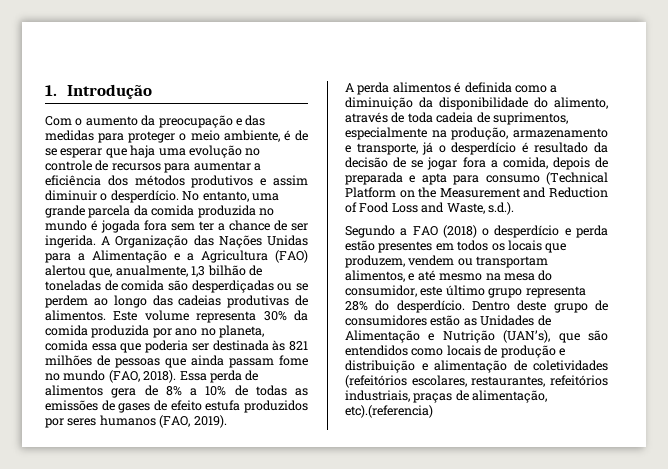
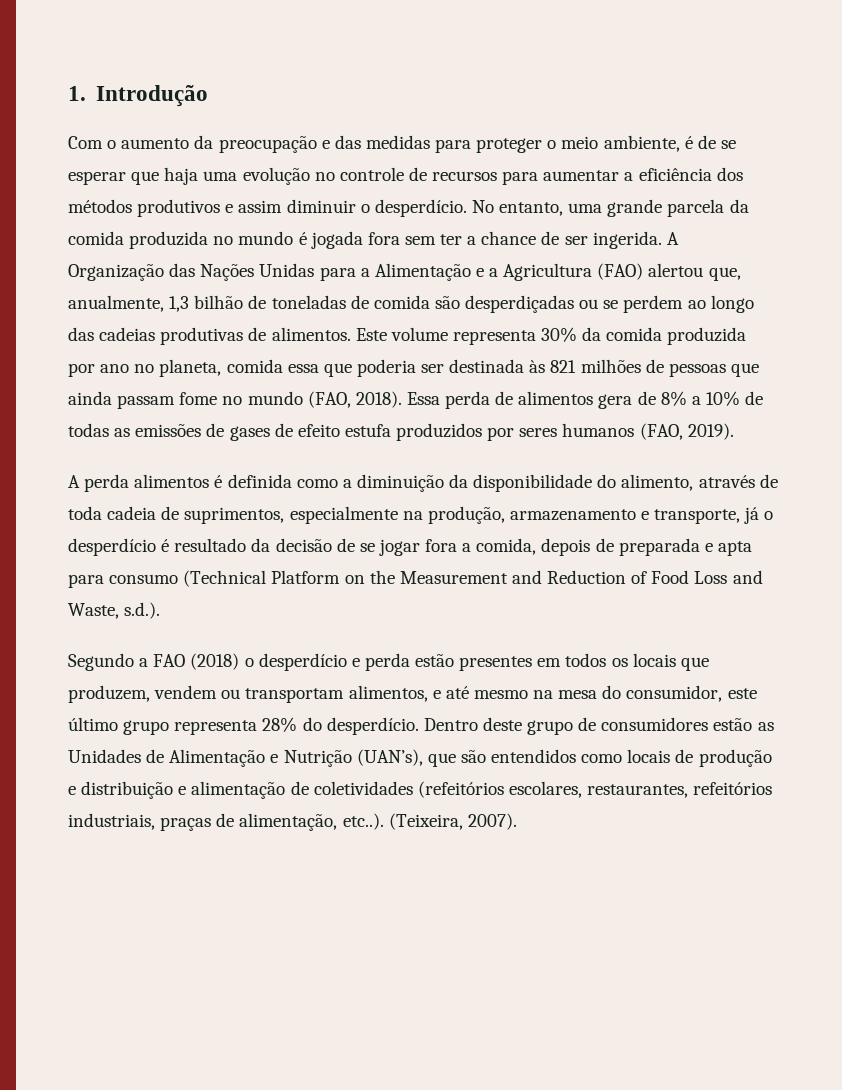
[345,405,433,418] etc).(referencia) -> [342,813,517,830] etc..). (Teixeira, 2007).

